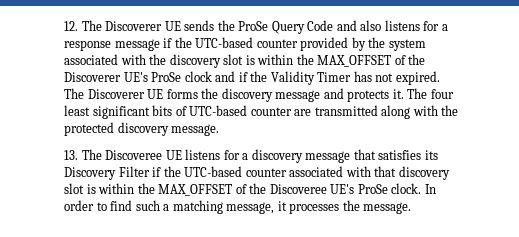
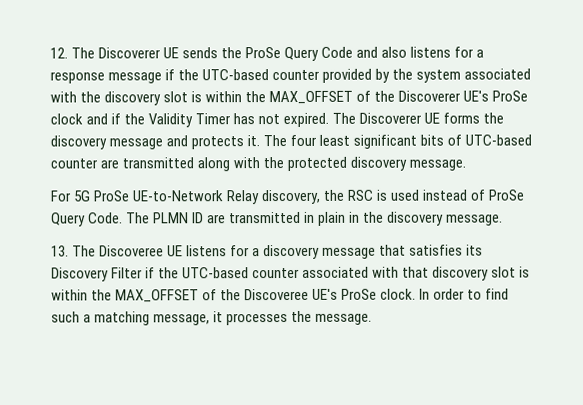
(220, 130) none -> [49,189,525,205] [50,211,504,227] // For 5G ProSe UE-to-Network Relay discovery, the RSC is used instead of ProSe Query Code. The PLMN ID are transmitted in plain in the discovery message.

